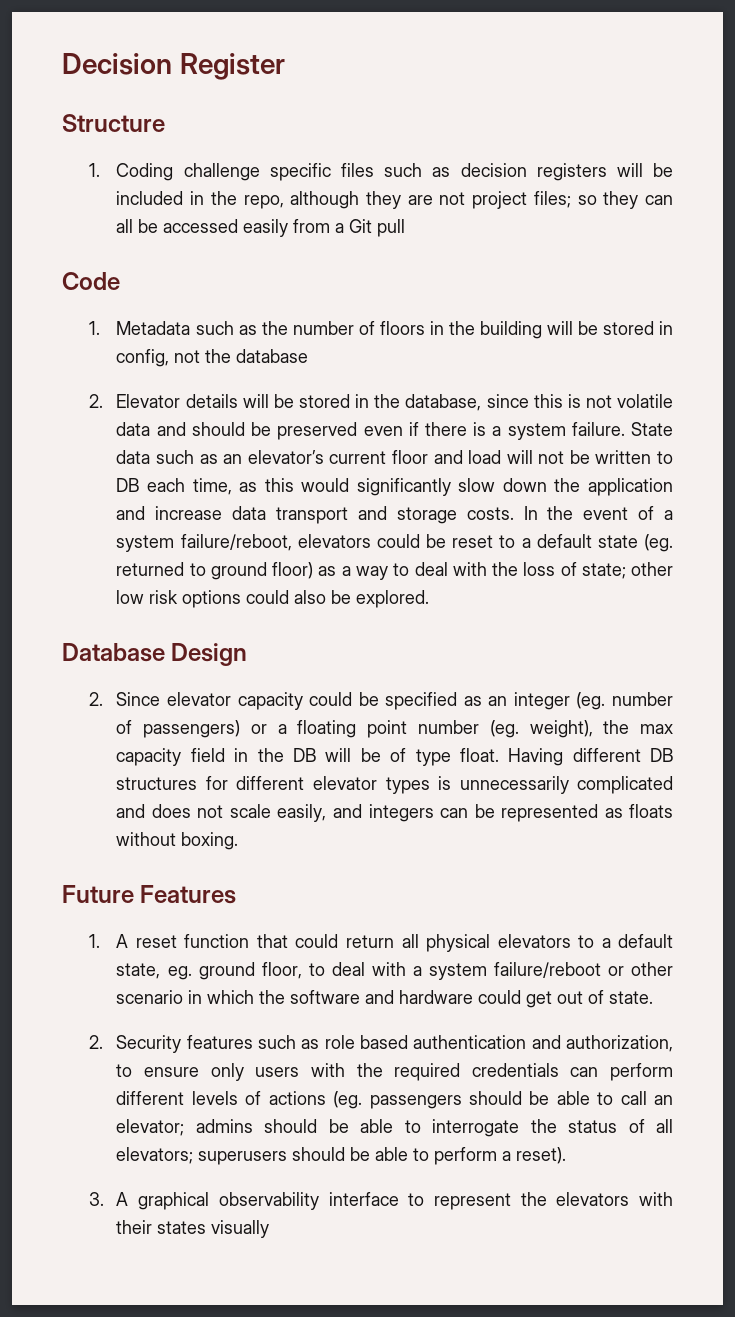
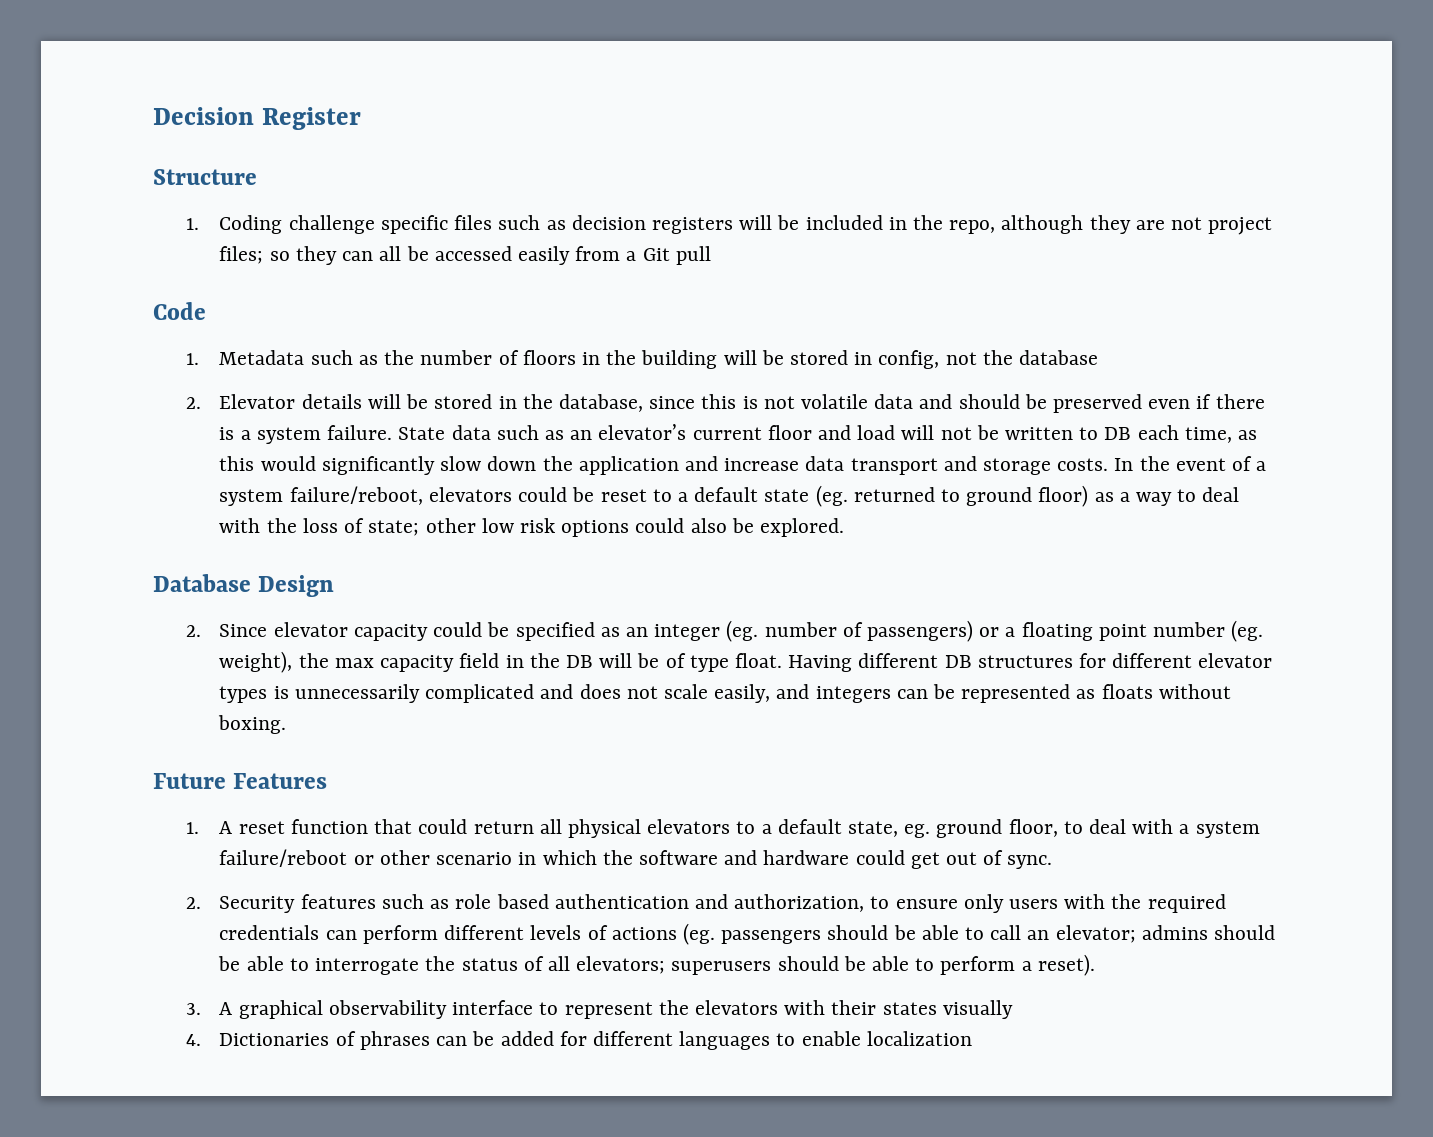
[609,991,654,1004] state. -> [1007,855,1053,869] sync.
(270, 1229) none -> [186,1031,972,1050] // 4. Dictionaries of phrases can be added for different languages to enable localization

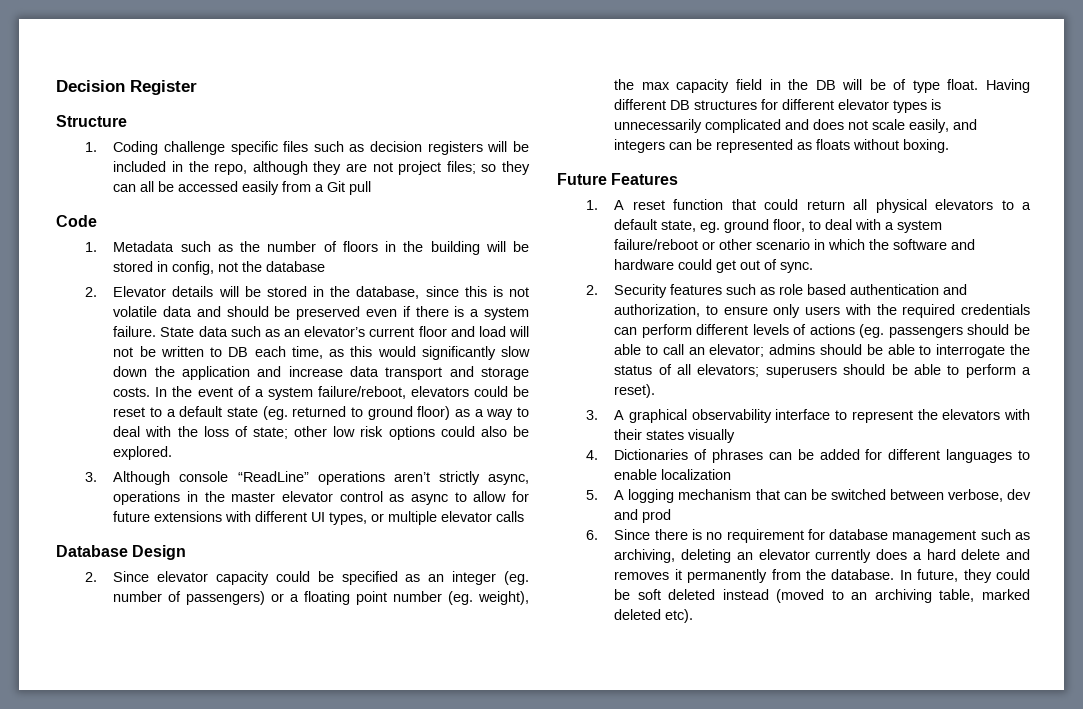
(844, 527) none -> [84,471,529,485] [113,491,529,505] [113,511,525,525] // 3. Although console “ReadLine” operations aren’t strictly async, operations in the master elevator control as async to allow for future extensions with different UI types, or multiple elevator calls
(972, 1038) none -> [585,489,1031,503] [614,509,672,523] [585,529,1030,543] [614,549,1030,563] [614,569,1030,583] [614,589,1030,603] [614,609,694,623] // 5. A logging mechanism that can be switched between verbose, dev and prod // 6. Since there is no requirement for database management such as archiving, deleting an elevator currently does a hard delete and removes it permanently from the database. In future, they could be soft deleted instead (moved to an archiving table, marked deleted etc).

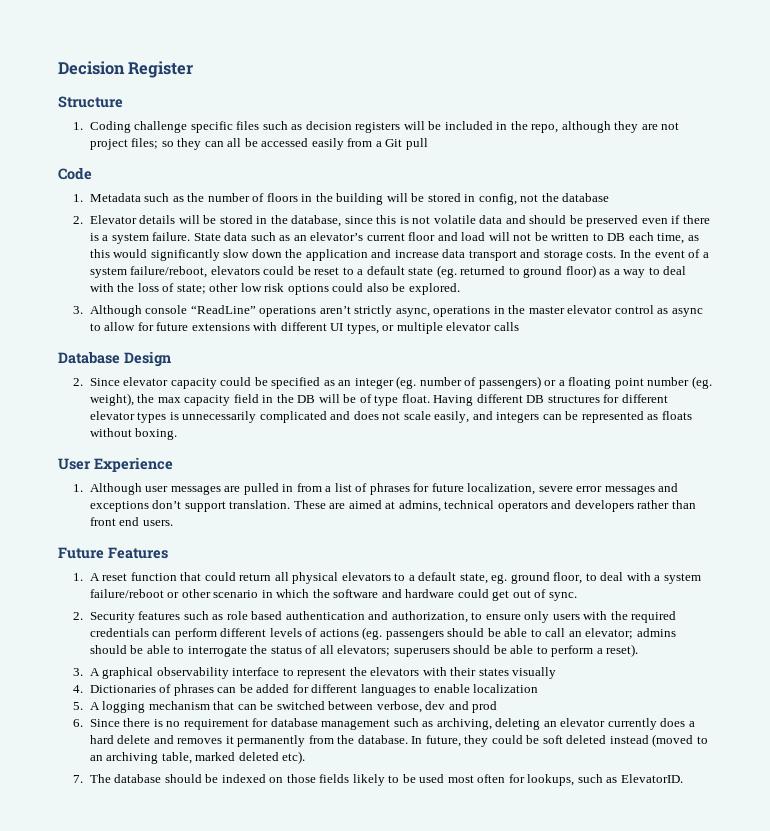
(950, 146) none -> [58,457,173,472] [73,483,679,495] [89,500,696,512] [89,517,173,526] // User Experience // 1. Although user messages are pulled in from a list of phrases for future localization, severe error messages and exceptions don’t support translation. These are aimed at admins, technical operators and developers rather than front end users.
(694, 616) none -> [73,774,683,786] // 7. The database should be indexed on those fields likely to be used most often for lookups, such as ElevatorID.

